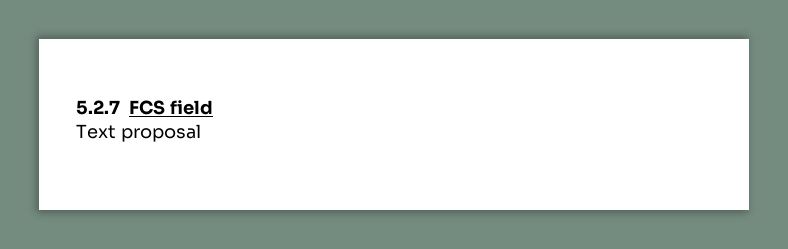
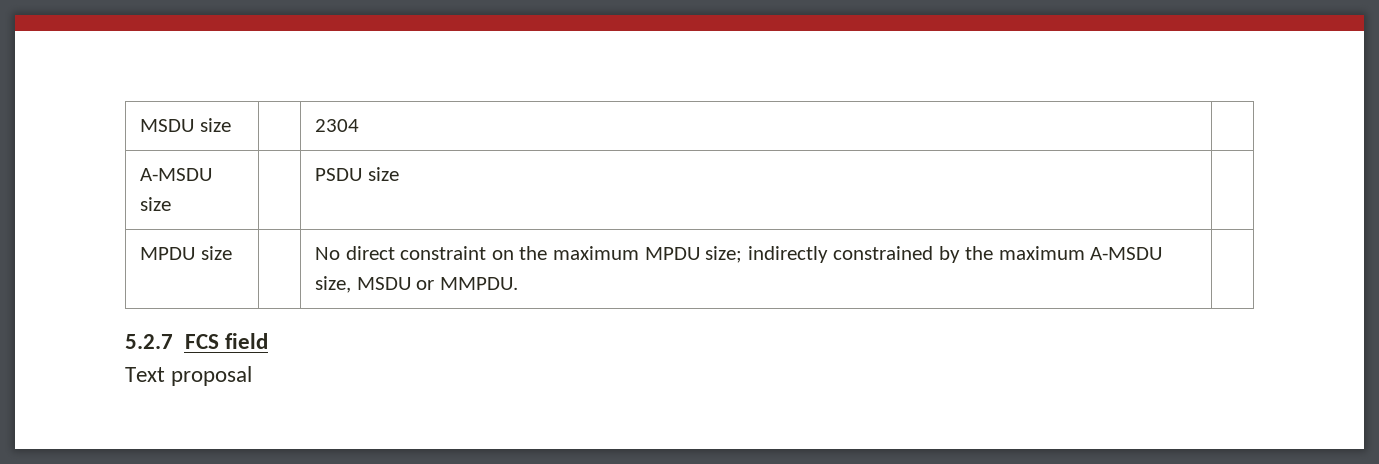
(76, 107) none -> [140,118,231,132] [315,119,360,132] [140,168,213,181] [140,197,172,211] [315,167,399,181] [140,246,232,260] [315,246,1163,263] [315,276,518,293] MSDU size | | 2304 | // A-MSDU size | | PSDU size | // MPDU size | | No direct constraint on the maximum MPDU size; indirectly constrained by the maximum A-MSDU size, MSDU or MMPDU. | //

